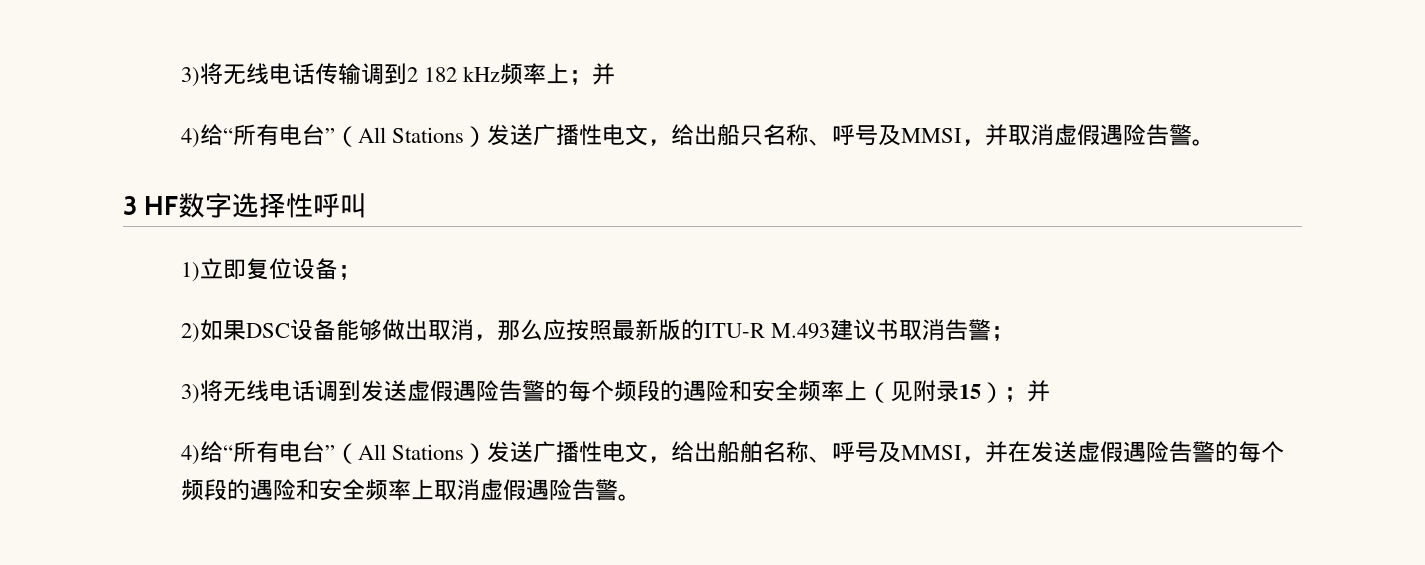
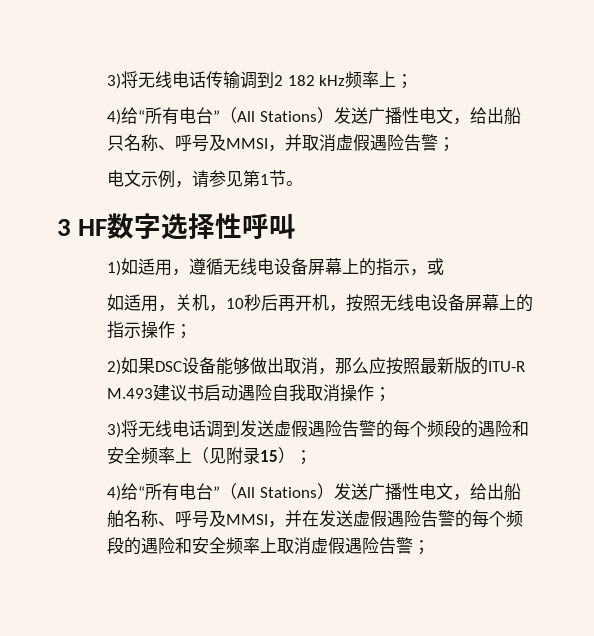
[591,63,615,85] 并 -> (414, 81) none
(1192, 135) none -> [438,137,456,152] [107,170,287,188] ； // 电文示例，请参见第1节
[199,258,338,280] 立即复位设备 -> [121,258,445,276] [107,294,534,312] [107,321,176,339] 如适用，遵循无线电设备屏幕上的指示，或 // 如适用，关机，10秒后再开机，按照无线电设备屏幕上的指示操作
[898,319,991,341] 取消告警 -> [204,384,375,402] 启动遇险自我取消操作
[1026,380,1050,402] 并 -> (313, 457) none
[617,494,641,501] 。 -> [413,540,431,555] ；

